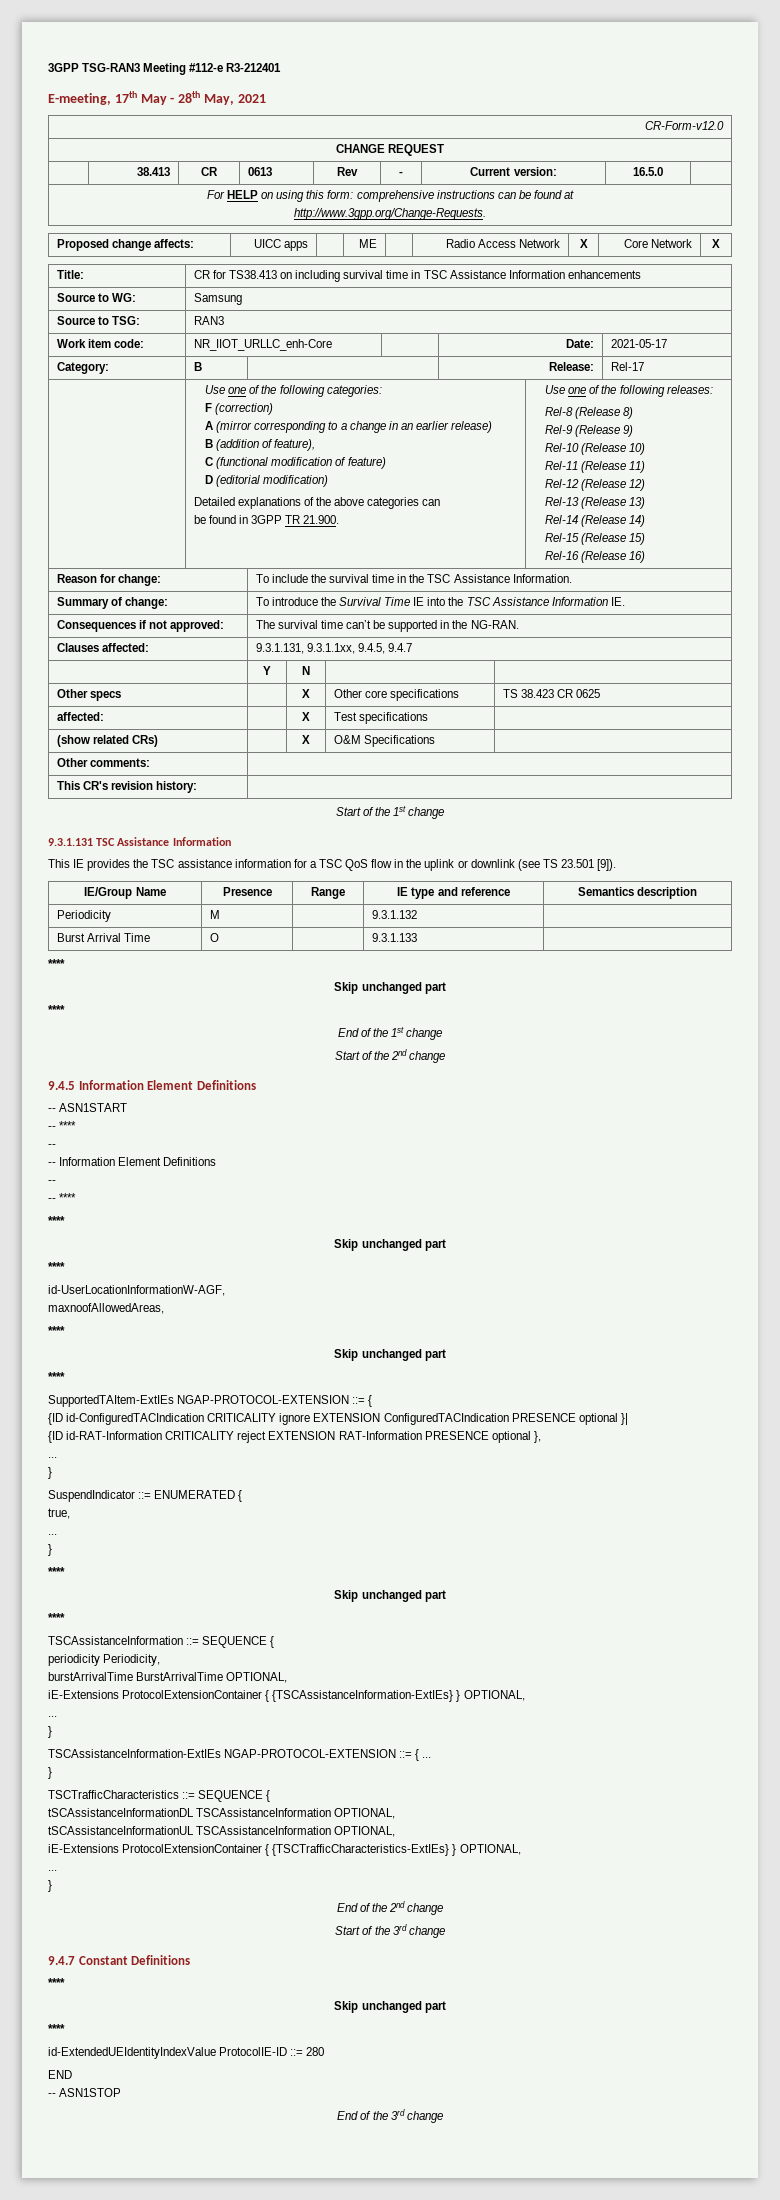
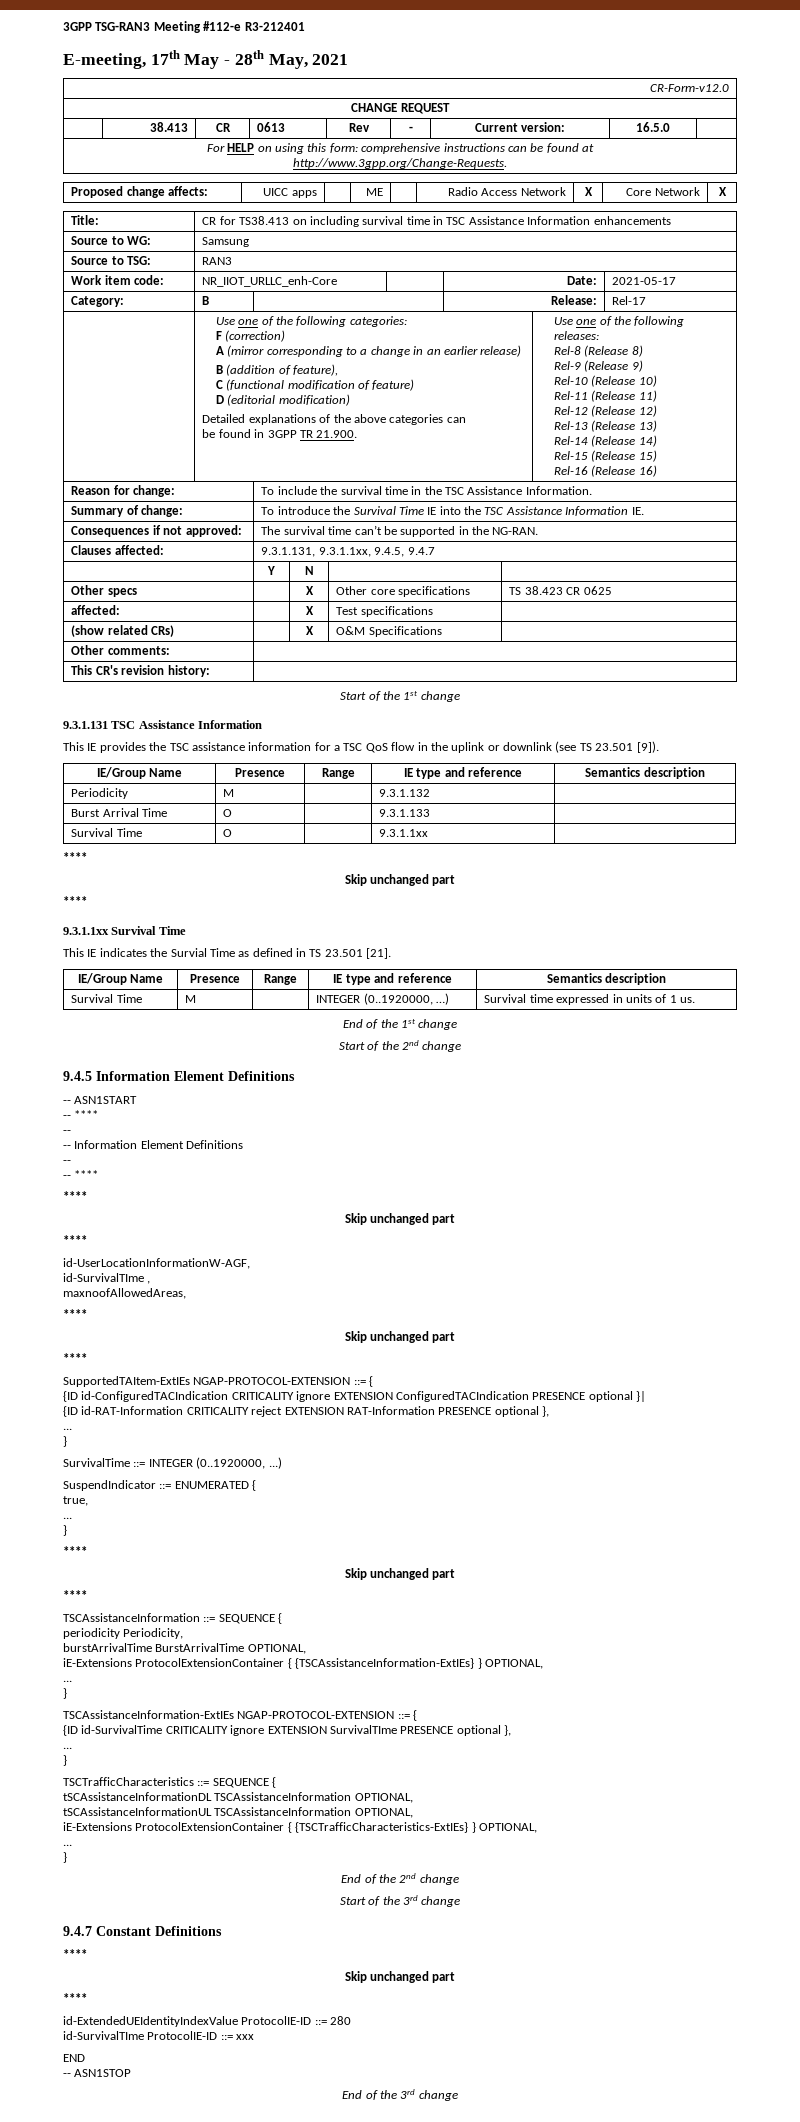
[48,959,65,968] [334,982,446,994] [48,1005,65,1014] // **** // Skip unchanged part // **** -> [71,828,142,837] [223,829,233,837] [379,829,429,837] [63,852,87,862] [344,874,456,886] [63,896,87,906] [63,926,186,935] [63,948,392,959] [77,973,164,985] [190,974,240,983] [264,974,297,985] [333,973,452,985] [546,973,667,985] [71,994,142,1003] [185,995,197,1003] [316,993,450,1005] [484,994,696,1005] // Survival Time | O | | 9.3.1.1xx | // **** // Skip unchanged part // **** // 9.3.1.1xx Survival Time // This IE indicates the Survial Time as defined in TS 23.501 [21]. // IE/Group Name | Presence | Range | IE type and reference | Semantics description // Survival Time | M | | INTEGER (0..1920000, …) | Survival time expressed in units of 1 us.
(225, 1290) none -> [63,1273,151,1284] // id-SurvivalTIme ,
(52, 1473) none -> [63,1457,282,1469] // SurvivalTime ::= INTEGER (0..1920000, ...)
(420, 1755) none -> [63,1725,511,1736] // {ID id-SurvivalTime CRITICALITY ignore EXTENSION SurvivalTIme PRESENCE optional }, //
(325, 2051) none -> [63,2031,255,2040] // id-SurvivalTIme ProtocolIE-ID ::= xxx

